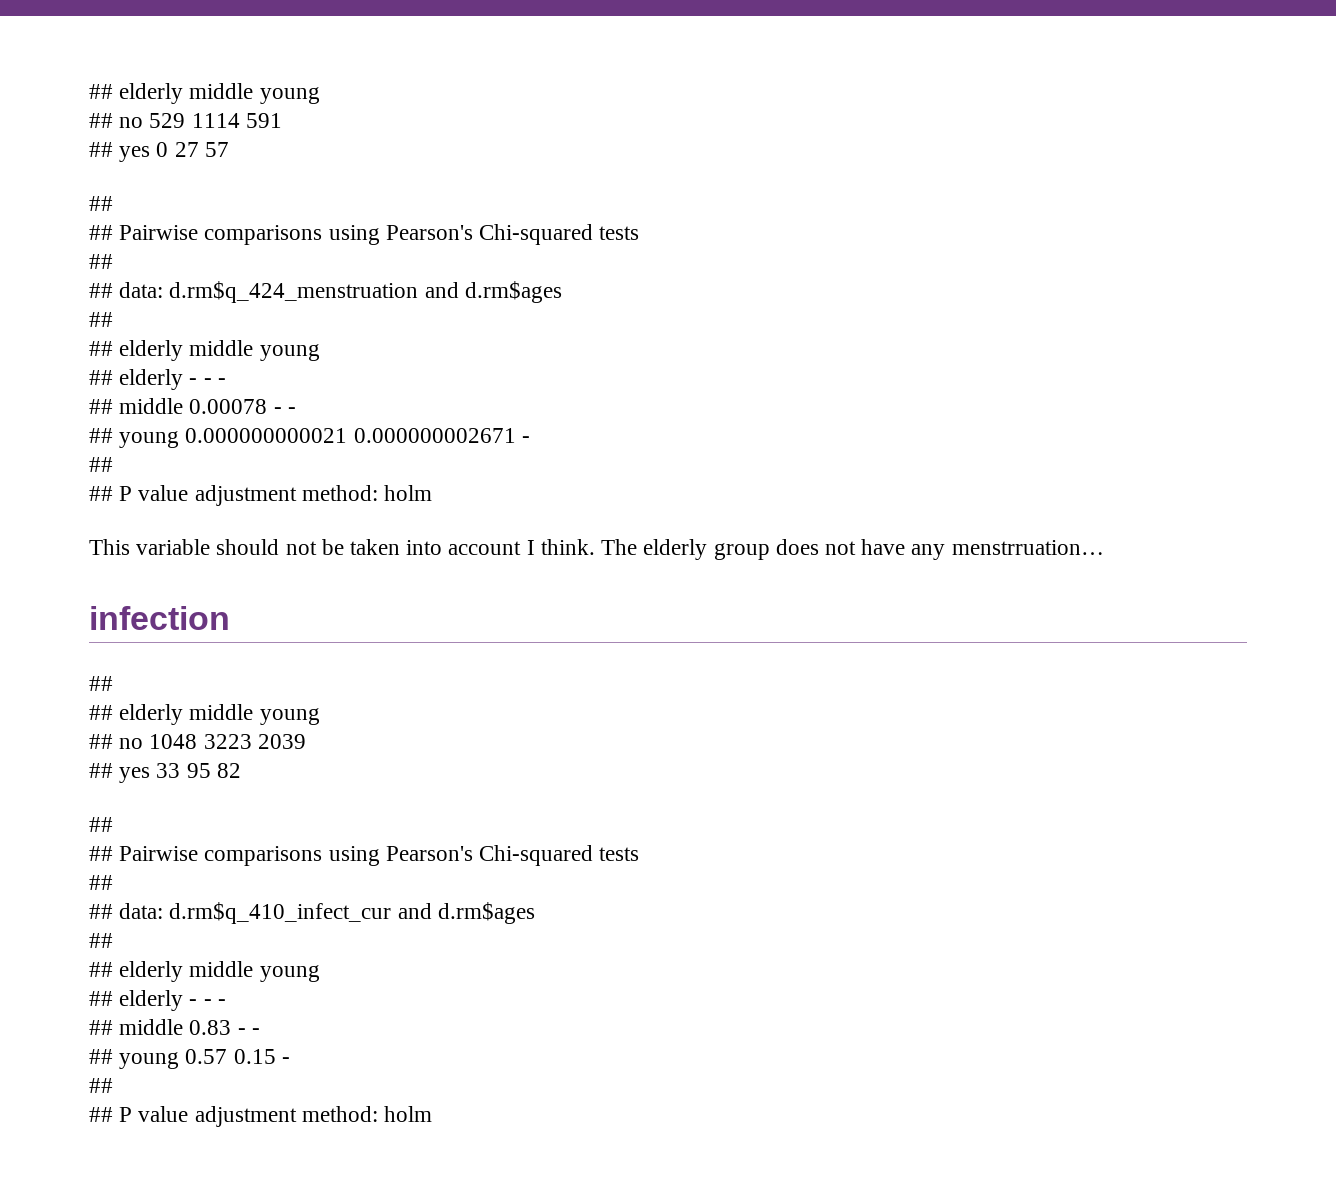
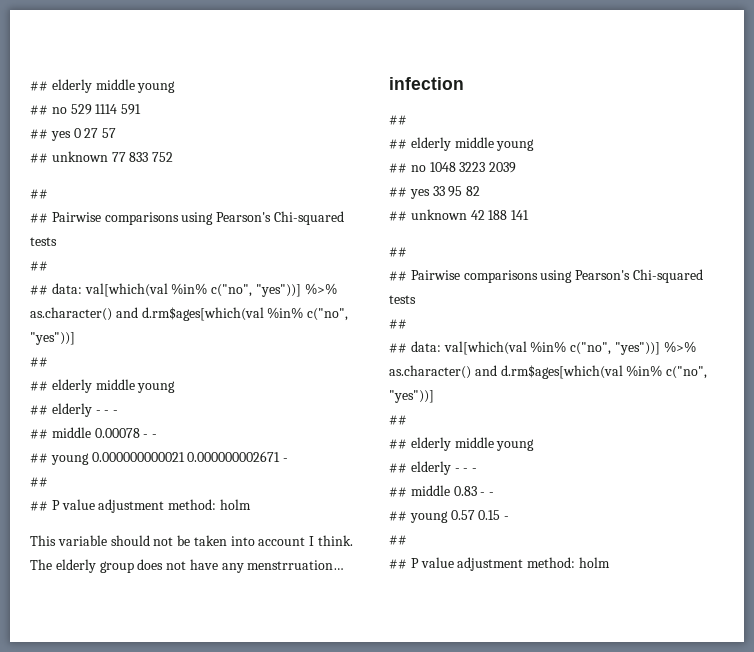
(229, 149) none -> [30,151,174,163] // ## unknown 77 833 752
[169,281,562,303] d.rm$q_424_menstruation and d.rm$ages -> [84,283,337,297] [30,307,349,321] [30,332,75,345] val[which(val %in% c("no", "yes"))] %>% as.character() and d.rm$ages[which(val %in% c("no", "yes"))]
(241, 770) none -> [389,209,530,221] // ## unknown 42 188 141
[169,902,535,924] d.rm$q_410_infect_cur and d.rm$ages -> [443,341,696,355] [389,365,708,379] [389,390,434,403] val[which(val %in% c("no", "yes"))] %>% as.character() and d.rm$ages[which(val %in% c("no", "yes"))]

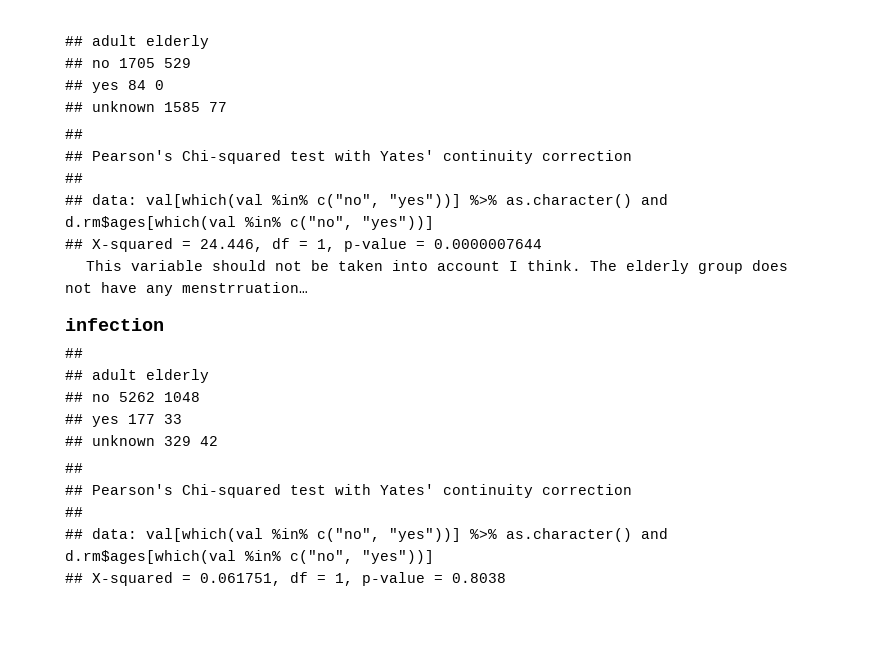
[30,79,176,93] [30,105,67,115] ## elderly middle young // ## no -> [65,35,209,49] [65,58,155,68] ## adult elderly // ## no 1705
[95,104,142,115] [30,129,71,141] 1114 591 // ## yes -> [65,80,146,93] // ## yes 84
[84,128,117,138] [30,151,108,163] 27 57 // ## unknown -> [65,101,200,112] // ## unknown 1585
[129,152,174,162] [30,189,48,199] [30,211,344,225] [30,237,57,246] 833 752 // ## // ## Pairwise comparisons using Pearson's Chi-squared tests -> [65,129,83,139] [65,150,632,164] // ## // ## Pearson's Chi-squared test with Yates' continuity correction
[30,379,176,393] [30,403,119,417] [30,427,158,439] [30,451,289,465] [30,477,48,487] [30,499,251,513] // ## elderly middle young // ## elderly - - - // ## middle 0.00078 - - // ## young 0.000000000021 0.000000002671 - // ## // ## P value adjustment method: holm -> [92,238,542,252] X-squared = 24.446, df = 1, p-value = 0.0000007644
[410,137,535,151] [389,163,426,173] elderly middle young // ## no -> [92,369,209,383] [65,392,155,402] adult elderly // ## no 5262
[459,162,517,173] [389,187,430,199] 3223 2039 // ## yes -> [65,414,155,427] // ## yes 177
[448,186,481,197] [389,209,467,221] 95 82 // ## unknown -> [65,435,191,446] // ## unknown 329
[488,210,530,220] [389,247,407,257] [389,269,703,283] [389,295,416,304] 188 141 // ## // ## Pairwise comparisons using Pearson's Chi-squared tests -> [65,463,83,473] [65,484,632,498] // ## // ## Pearson's Chi-squared test with Yates' continuity correction
[389,437,535,451] [389,461,478,475] [389,485,495,497] [389,510,510,523] [389,535,407,545] [389,557,610,571] // ## elderly middle young // ## elderly - - - // ## middle 0.83 - - // ## young 0.57 0.15 - // ## // ## P value adjustment method: holm -> [92,572,506,586] X-squared = 0.061751, df = 1, p-value = 0.8038

